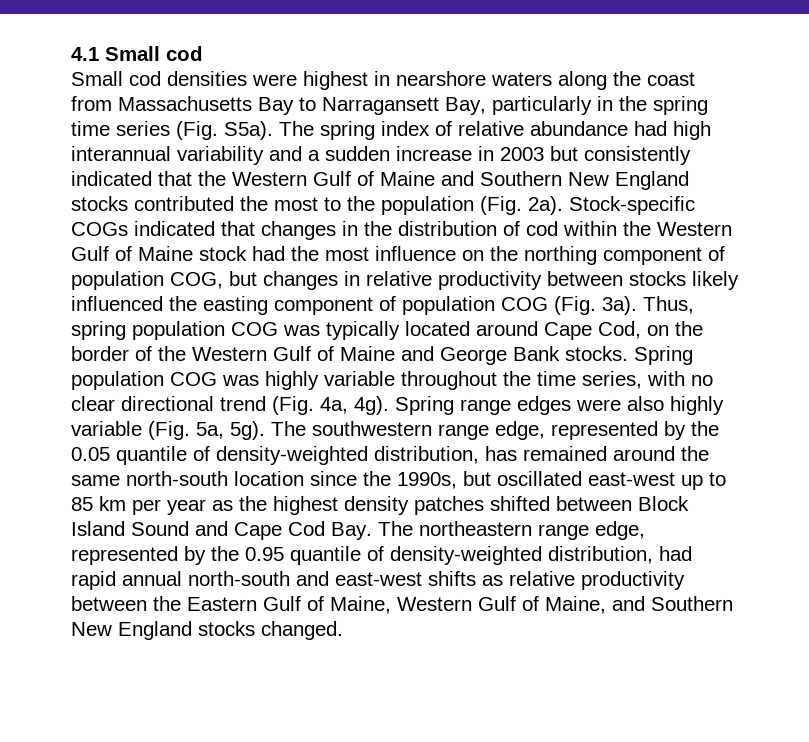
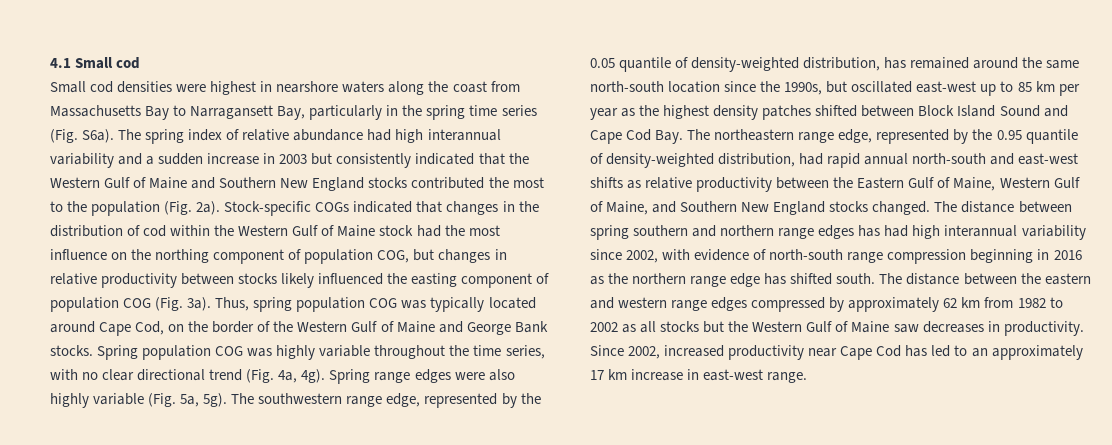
[224,121,273,140] S5a). -> [82,129,115,143] S6a).
(343, 630) none -> [934,201,1072,213] [590,225,1086,240] [590,249,1082,264] [590,273,1091,287] [590,297,1063,312] [590,321,1084,336] [590,345,1083,360] [590,369,808,383] The distance between spring southern and northern range edges has had high interannual variability since 2002, with evidence of north-south range compression beginning in 2016 as the northern range edge has shifted south. The distance between the eastern and western range edges compressed by approximately 62 km from 1982 to 2002 as all stocks but the Western Gulf of Maine saw decreases in productivity. Since 2002, increased productivity near Cape Cod has led to an approximately 17 km increase in east-west range.

